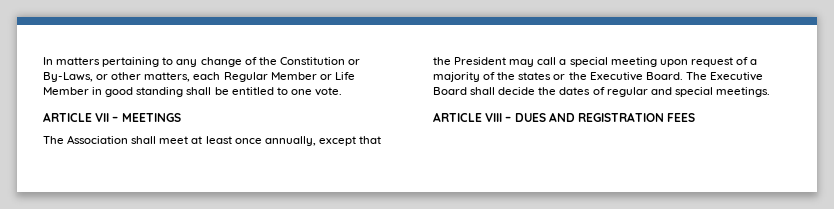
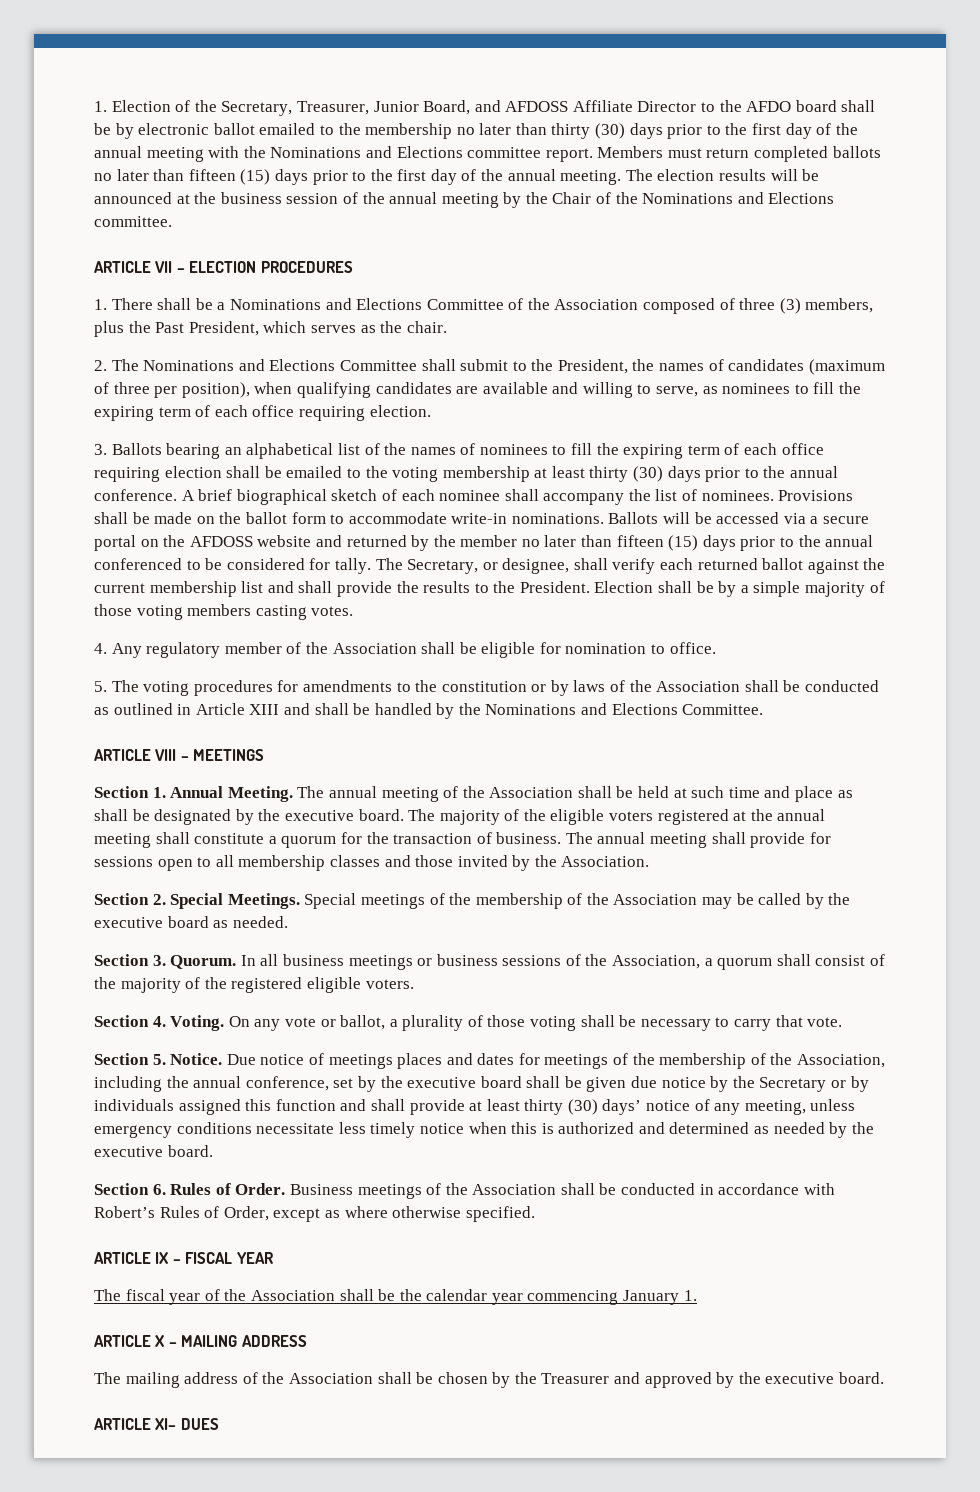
[43,57,360,67] [43,72,355,82] [43,87,342,97] [43,112,181,122] [43,135,381,146] [433,57,758,67] [433,72,763,82] [433,87,770,97] [433,112,696,122] In matters pertaining to any change of the Constitution or By-Laws, or other matters, each Regular Member or Life Member in good standing shall be entitled to one vote. // ARTICLE VII – MEETINGS // The Association shall meet at least once annually, except that the President may call a special meeting upon request of a majority of the states or the Executive Board. The Executive Board shall decide the dates of regular and special meetings. // ARTICLE VIII – DUES AND REGISTRATION FEES -> [94,100,876,116] [94,123,858,139] [94,146,881,162] [94,169,820,185] [94,192,835,208] [94,216,172,227] [94,261,353,273] [94,298,874,314] [94,321,447,337] [94,359,885,375] [94,382,862,398] [94,405,431,421] [94,443,824,459] [94,466,839,482] [94,489,854,505] [94,512,870,524] [94,535,874,551] [94,558,886,574] [94,581,885,597] [94,604,354,620] [94,642,716,658] [94,680,880,696] [94,703,764,719] [94,749,265,761] [94,786,853,802] [94,809,826,825] [94,832,831,848] [94,855,650,871] [94,893,851,909] [94,916,288,928] [94,954,886,970] [94,977,414,993] [94,1015,843,1031] [94,1053,886,1069] [94,1076,869,1092] [94,1099,856,1115] [94,1122,874,1138] [94,1145,213,1157] [94,1183,835,1199] [94,1206,535,1222] [94,1252,273,1264] [94,1289,697,1305] [94,1335,307,1347] [94,1372,885,1388] [94,1418,219,1430] 1. Election of the Secretary, Treasurer, Junior Board, and AFDOSS Affiliate Director to the AFDO board shall be by electronic ballot emailed to the membership no later than thirty (30) days prior to the first day of the annual meeting with the Nominations and Elections committee report. Members must return completed ballots no later than fifteen (15) days prior to the first day of the annual meeting. The election results will be announced at the business session of the annual meeting by the Chair of the Nominations and Elections committee. // ARTICLE VII – ELECTION PROCEDURES // 1. There shall be a Nominations and Elections Committee of the Association composed of three (3) members, plus the Past President, which serves as the chair. // 2. The Nominations and Elections Committee shall submit to the President, the names of candidates (maximum of three per position), when qualifying candidates are available and willing to serve, as nominees to fill the expiring term of each office requiring election. // 3. Ballots bearing an alphabetical list of the names of nominees to fill the expiring term of each office requiring election shall be emailed to the voting membership at least thirty (30) days prior to the annual conference. A brief biographical sketch of each nominee shall accompany the list of nominees. Provisions shall be made on the ballot form to accommodate write-in nominations. Ballots will be accessed via a secure portal on the AFDOSS website and returned by the member no later than fifteen (15) days prior to the annual conferenced to be considered for tally. The Secretary, or designee, shall verify each returned ballot against the current membership list and shall provide the results to the President. Election shall be by a simple majority of those voting members casting votes. // 4. Any regulatory member of the Association shall be eligible for nomination to office. // 5. The voting procedures for amendments to the constitution or by laws of the Association shall be conducted as outlined in Article XIII and shall be handled by the Nominations and Elections Committee. // ARTICLE VIII – MEETINGS // Section 1. Annual Meeting. The annual meeting of the Association shall be held at such time and place as shall be designated by the executive board. The majority of the eligible voters registered at the annual meeting shall constitute a quorum for the transaction of business. The annual meeting shall provide for sessions open to all membership classes and those invited by the Association. // Section 2. Special Meetings. Special meetings of the membership of the Association may be called by the executive board as needed. // Section 3. Quorum. In all business meetings or business sessions of the Association, a quorum shall consist of the majority of the registered eligible voters. // Section 4. Voting. On any vote or ballot, a plurality of those voting shall be necessary to carry that vote. // Section 5. Notice. Due notice of meetings places and dates for meetings of the membership of the Association, including the annual conference, set by the executive board shall be given due notice by the Secretary or by individuals assigned this function and shall provide at least thirty (30) days’ notice of any meeting, unless emergency conditions necessitate less timely notice when this is authorized and determined as needed by the executive board. // Section 6. Rules of Order. Business meetings of the Association shall be conducted in accordance with Robert’s Rules of Order, except as where otherwise specified. // ARTICLE IX – FISCAL YEAR // The fiscal year of the Association shall be the calendar year commencing January 1. // ARTICLE X – MAILING ADDRESS // The mailing address of the Association shall be chosen by the Treasurer and approved by the executive board. // ARTICLE XI– DUES

